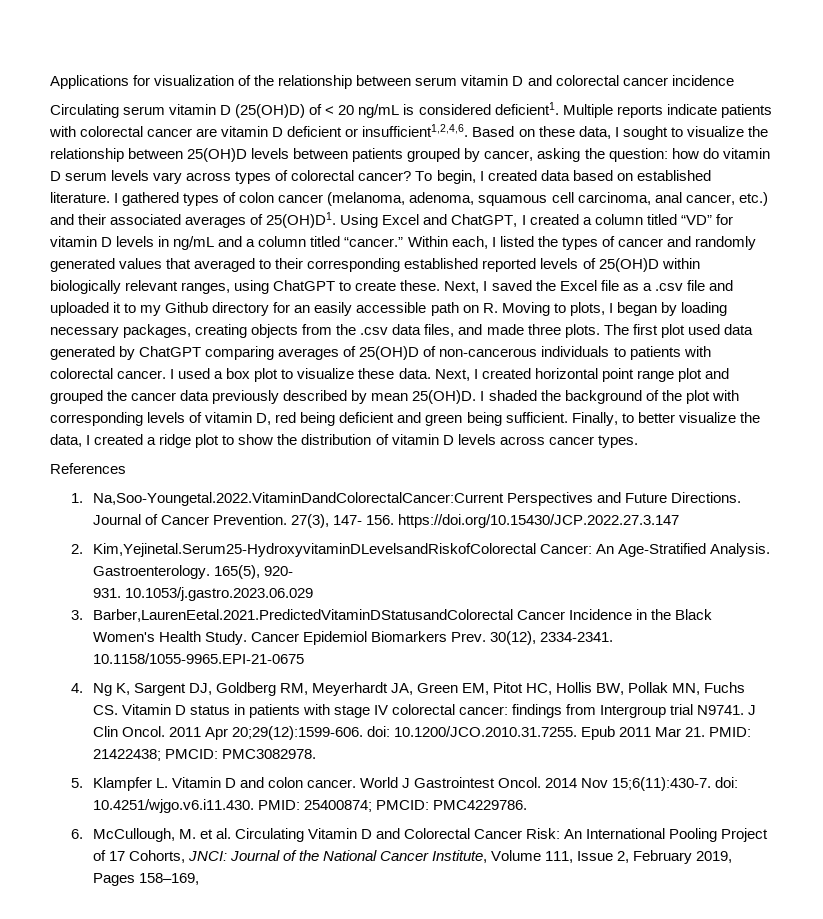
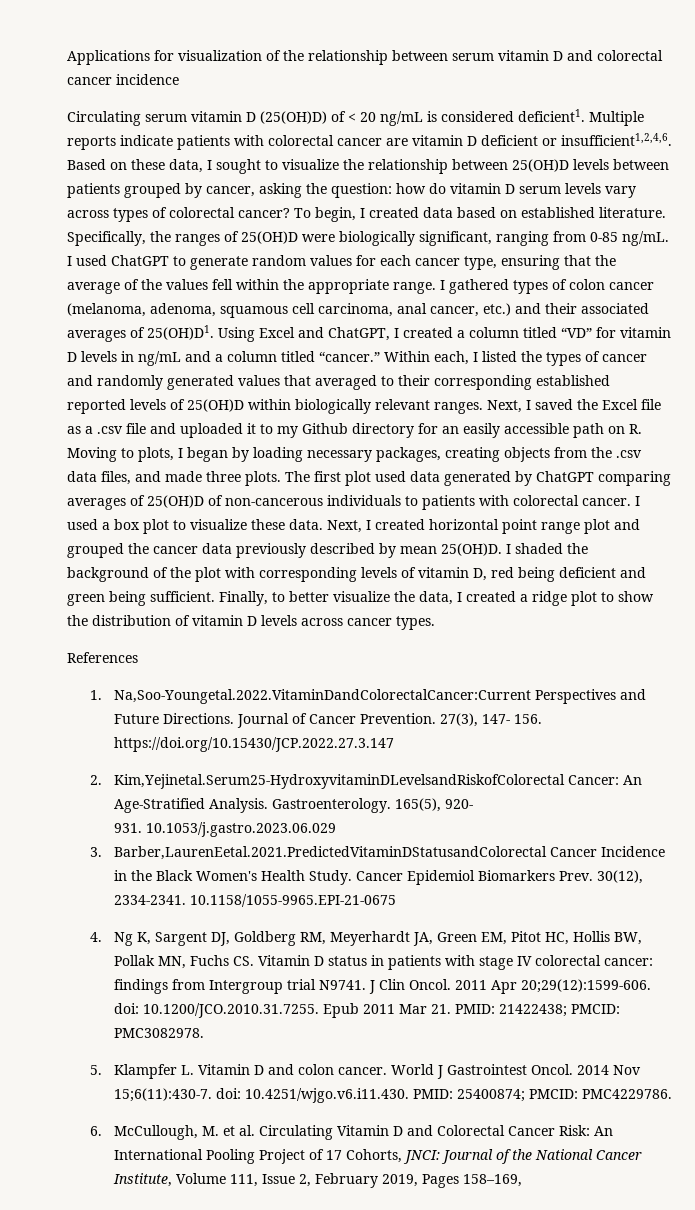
(110, 197) none -> [67,231,669,246] [67,255,616,270] [67,279,436,294] Specifically, the ranges of 25(OH)D were biologically significant, ranging from 0-85 ng/mL. I used ChatGPT to generate random values for each cancer type, ensuring that the average of the values fell within the appropriate range.
[181,280,441,294] ranges, using ChatGPT to create these. -> [434,402,483,414] ranges.

